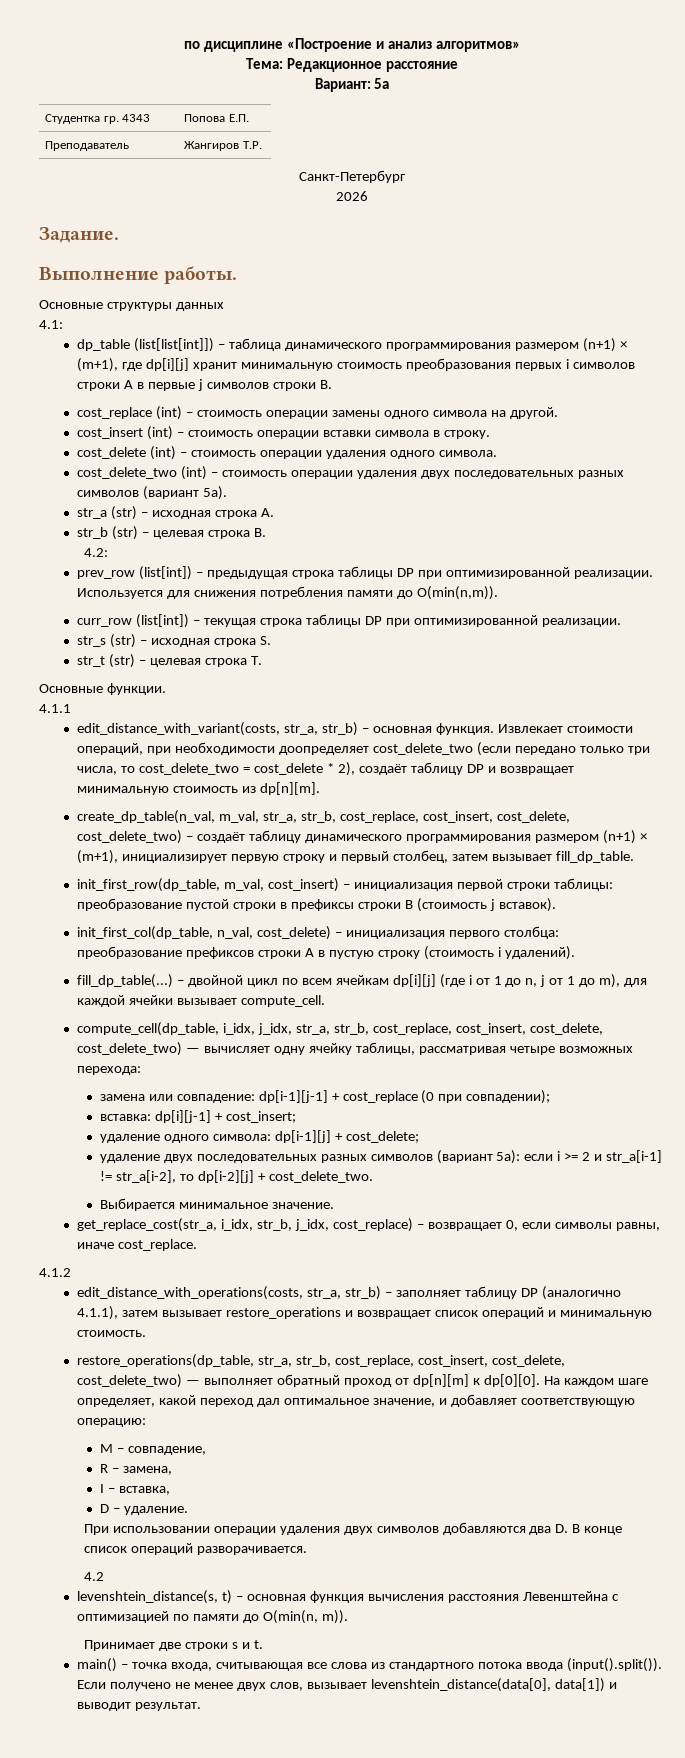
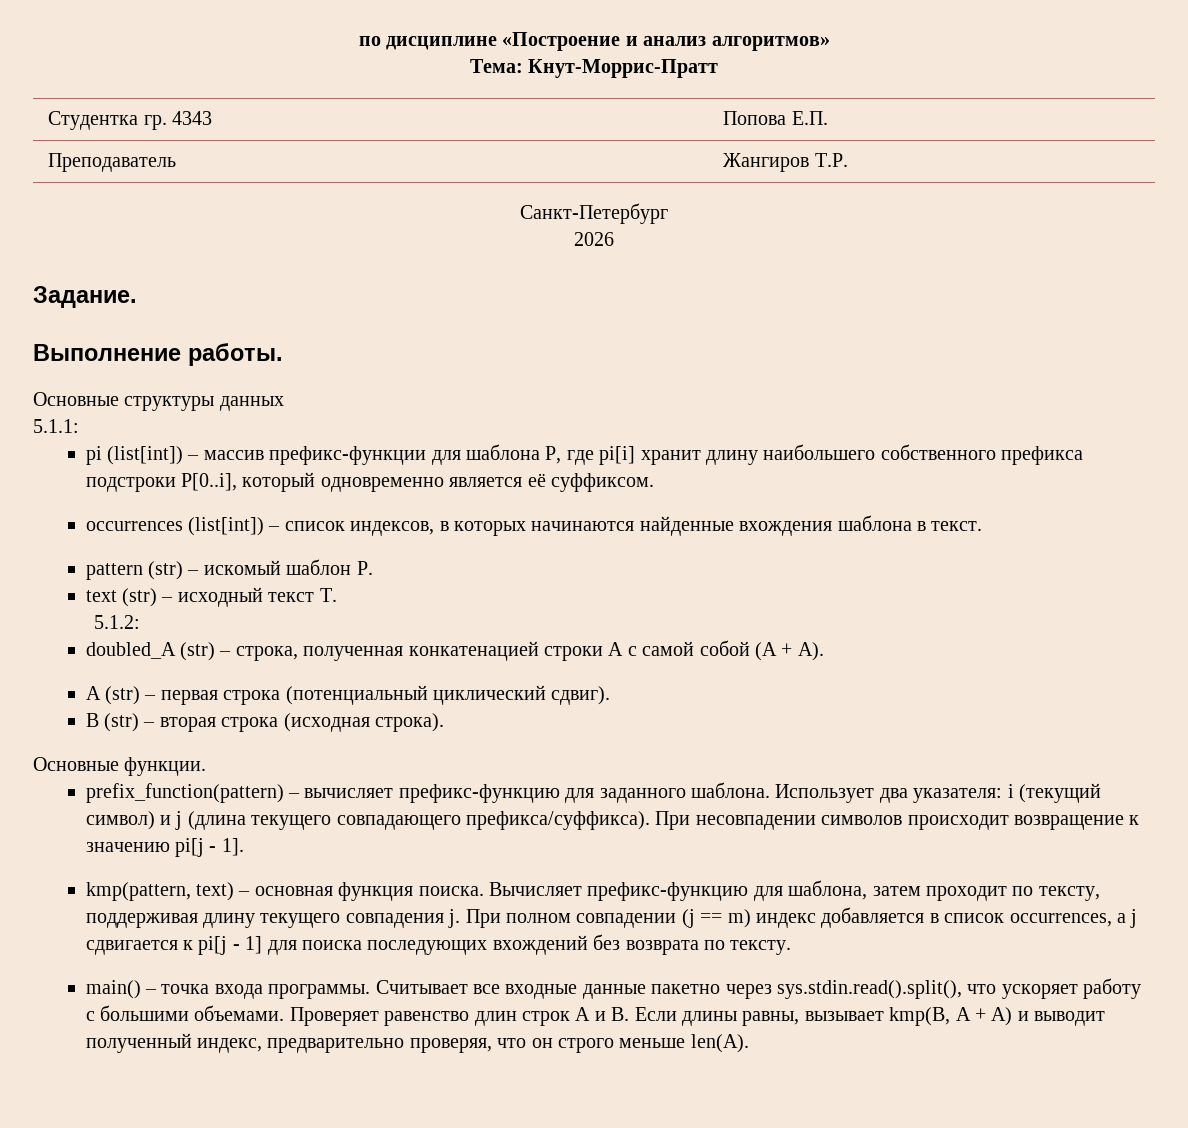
[287,58,458,72] [314,78,390,92] Редакционное расстояние // Вариант: 5а -> [528,59,719,78] Кнут-Моррис-Пратт
[39,320,63,329] [77,338,627,352] [77,358,635,372] [77,379,332,391] [77,406,558,420] [77,426,490,440] [77,446,497,460] [77,466,624,480] [77,486,228,500] [77,506,275,520] [77,526,267,540] [84,548,109,557] [77,566,653,580] [77,586,498,600] [77,614,621,628] [77,634,272,648] [77,654,263,668] [39,683,166,695] [39,704,71,713] [77,722,633,736] [77,742,650,756] [77,762,574,776] [77,782,321,795] [77,810,570,824] [77,830,647,844] [77,850,634,864] [77,878,613,892] [77,898,556,912] [77,926,559,940] [77,946,575,960] [77,974,647,988] [77,995,326,1007] [77,1022,603,1036] [77,1042,633,1056] [77,1066,142,1075] [99,1090,551,1104] [99,1110,296,1123] [99,1130,419,1143] [99,1150,662,1164] [99,1170,373,1183] [99,1198,334,1211] [77,1218,660,1232] [77,1239,198,1251] [39,1268,71,1277] [77,1286,621,1300] [77,1306,652,1320] [77,1330,147,1337] [77,1354,566,1368] [77,1374,648,1388] [77,1394,635,1407] [77,1418,147,1427] [99,1444,206,1455] [99,1464,172,1475] [99,1484,170,1495] [99,1504,188,1515] [84,1522,623,1535] [84,1543,307,1555] [84,1572,105,1581] [77,1590,619,1604] [77,1610,349,1624] [84,1640,263,1651] [77,1658,662,1672] [77,1678,617,1692] [77,1702,202,1711] 4.1: // dp_table (list[list[int]]) – таблица динамического программирования размером (n+1) × (m+1), где dp[i][j] хранит минимальную стоимость преобразования первых i символов строки A в первые j символов строки B. // cost_replace (int) – стоимость операции замены одного символа на другой. // cost_insert (int) – стоимость операции вставки символа в строку. // cost_delete (int) – стоимость операции удаления одного символа. // cost_delete_two (int) – стоимость операции удаления двух последовательных разных символов (вариант 5а). // str_a (str) – исходная строка A. // str_b (str) – целевая строка B. // 4.2: // prev_row (list[int]) – предыдущая строка таблицы DP при оптимизированной реализации. Используется для снижения потребления памяти до O(min(n,m)). // curr_row (list[int]) – текущая строка таблицы DP при оптимизированной реализации. // str_s (str) – исходная строка S. // str_t (str) – целевая строка T. // Основные функции. // 4.1.1 // edit_distance_with_variant(costs, str_a, str_b) – основная функция. Извлекает стоимости операций, при необходимости доопределяет cost_delete_two (если передано только три числа, то cost_delete_two = cost_delete * 2), создаёт таблицу DP и возвращает минимальную стоимость из dp[n][m]. // create_dp_table(n_val, m_val, str_a, str_b, cost_replace, cost_insert, cost_delete, cost_delete_two) – создаёт таблицу динамического программирования размером (n+1) × (m+1), инициализирует первую строку и первый столбец, затем вызывает fill_dp_table. // init_first_row(dp_table, m_val, cost_insert) – инициализация первой строки таблицы: преобразование пустой строки в префиксы строки B (стоимость j вставок). // init_first_col(dp_table, n_val, cost_delete) – инициализация первого столбца: преобразование префиксов строки A в пустую строку (стоимость i удалений). // fill_dp_table(...) – двойной цикл по всем ячейкам dp[i][j] (где i от 1 до n, j от 1 до m), для каждой ячейки вызывает compute_cell. // compute_cell(dp_table, i_idx, j_idx, str_a, str_b, cost_replace, cost_insert, cost_delete, cost_delete_two) — вычисляет одну ячейку таблицы, рассматривая четыре возможных перехода: // замена или совпадение: dp[i-1][j-1] + cost_replace (0 при совпадении); // вставка: dp[i][j-1] + cost_insert; // удаление одного символа: dp[i-1][j] + cost_delete; // удаление двух последовательных разных символов (вариант 5а): если i >= 2 и str_a[i-1] != str_a[i-2], то dp[i-2][j] + cost_delete_two. // Выбирается минимальное значение. // get_replace_cost(str_a, i_idx, str_b, j_idx, cost_replace) – возвращает 0, если символы равны, иначе cost_replace. // 4.1.2 // edit_distance_with_operations(costs, str_a, str_b) – заполняет таблицу DP (аналогично 4.1.1), затем вызывает restore_operations и возвращает список операций и минимальную стоимость. // restore_operations(dp_table, str_a, str_b, cost_replace, cost_insert, cost_delete, cost_delete_two) — выполняет обратный проход от dp[n][m] к dp[0][0]. На каждом шаге определяет, какой переход дал оптимальное значение, и добавляет соответствующую операцию: // M – совпадение, // R – замена, // I – вставка, // D – удаление. // При использовании операции удаления двух символов добавляются два D. В конце список операций разворачивается. // 4.2 // levenshtein_distance(s, t) – основная функция вычисления расстояния Левенштейна с оптимизацией по памяти до O(min(n, m)). // Принимает две строки s и t. // main() – точка входа, считывающая все слова из стандартного потока ввода (input().split()). Если получено не менее двух слов, вызывает levenshtein_distance(data[0], data[1]) и выводит результат. -> [33,419,79,433] [85,444,1084,465] [85,472,655,492] [85,515,983,536] [85,559,373,580] [85,587,337,607] [94,615,141,629] [85,640,824,661] [85,685,611,705] [85,713,445,732] [33,757,207,776] [85,782,1102,803] [85,811,1140,830] [85,838,244,857] [85,880,1100,901] [85,907,1138,928] [85,934,792,955] [85,978,1142,999] [85,1005,1106,1026] [85,1033,749,1053] 5.1.1: // pi (list[int]) – массив префикс-функции для шаблона P, где pi[i] хранит длину наибольшего собственного префикса подстроки P[0..i], который одновременно является её суффиксом. // occurrences (list[int]) – список индексов, в которых начинаются найденные вхождения шаблона в текст. // pattern (str) – искомый шаблон P. // text (str) – исходный текст T. // 5.1.2: // doubled_A (str) – строка, полученная конкатенацией строки A с самой собой (A + A). // A (str) – первая строка (потенциальный циклический сдвиг). // B (str) – вторая строка (исходная строка). // Основные функции. // prefix_function(pattern) – вычисляет префикс-функцию для заданного шаблона. Использует два указателя: i (текущий символ) и j (длина текущего совпадающего префикса/суффикса). При несовпадении символов происходит возвращение к значению pi[j - 1]. // kmp(pattern, text) – основная функция поиска. Вычисляет префикс-функцию для шаблона, затем проходит по тексту, поддерживая длину текущего совпадения j. При полном совпадении (j == m) индекс добавляется в список occurrences, а j сдвигается к pi[j - 1] для поиска последующих вхождений без возврата по тексту. // main() – точка входа программы. Считывает все входные данные пакетно через sys.stdin.read().split(), что ускоряет работу с большими объемами. Проверяет равенство длин строк A и B. Если длины равны, вызывает kmp(B, A + A) и выводит полученный индекс, предварительно проверяя, что он строго меньше len(A).

